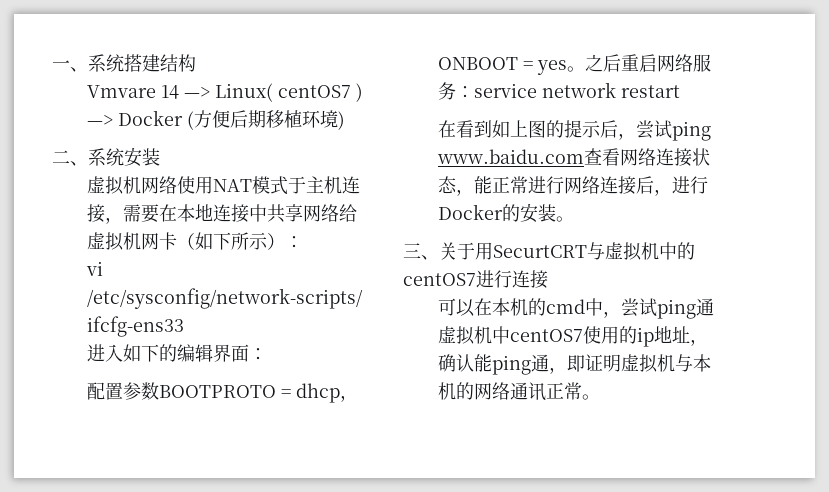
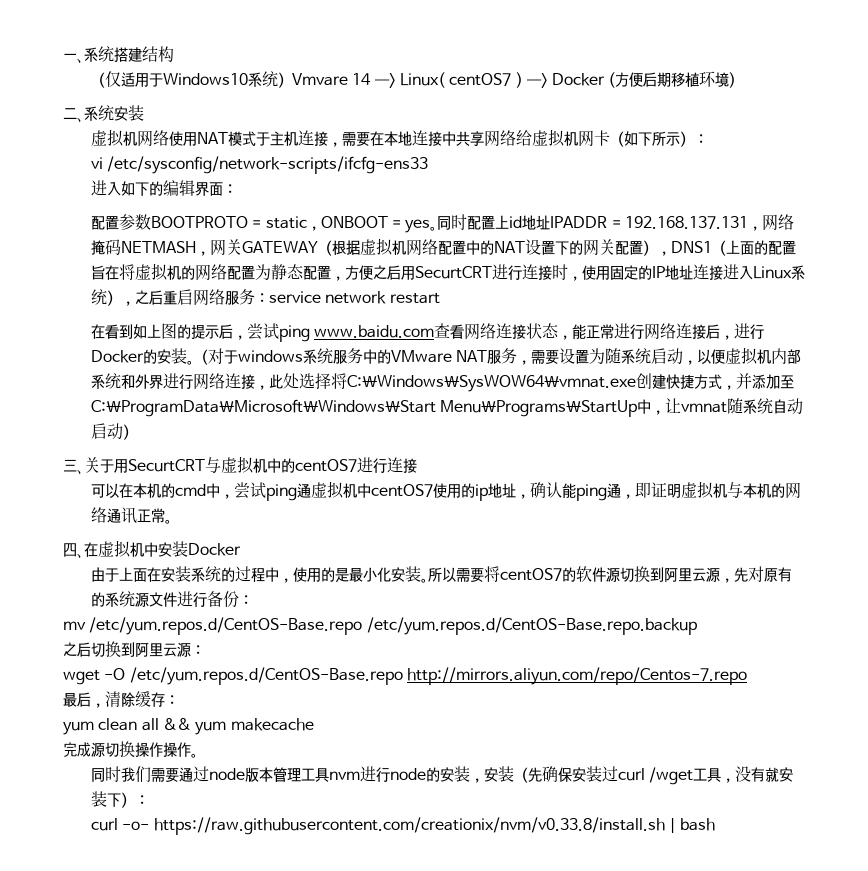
(196, 63) none -> [90,71,292,88] （仅适用于Windows10系统）
[296,383,341,403] dhcp -> [265,216,307,229] static
(586, 69) none -> [437,214,794,231] [90,238,796,256] [90,263,805,281] [90,289,135,306] 同时配置上id地址IPADDR = 192.168.137.131，网络掩码NETMASH，网关GATEWAY（根据虚拟机网络配置中的NAT设置下的网关配置），DNS1（上面的配置旨在将虚拟机的网络配置为静态配置，方便之后用SecurtCRT进行连接时，使用固定的IP地址连接进入Linux系统），
(575, 219) none -> [193,347,802,365] [90,373,794,392] [90,398,804,417] [90,423,137,440] （对于windows系统服务中的VMware NAT服务，需要设置为随系统启动，以便虚拟机内部系统和外界进行网络连接，此处选择将C:\Windows\SysWOW64\vmnat.exe创建快捷方式，并添加至C:\ProgramData\Microsoft\Windows\Start Menu\Programs\StartUp中，让vmnat随系统自动启动）
(601, 397) none -> [63,540,241,558] [90,566,792,583] [90,591,253,608] [63,617,697,635] [63,641,205,658] [63,667,747,685] [63,691,179,708] [63,718,314,735] [63,741,198,758] [90,766,794,785] [90,791,149,808] [90,817,716,835] // 四、在虚拟机中安装Docker // 由于上面在安装系统的过程中，使用的是最小化安装。所以需要将centOS7的软件源切换到阿里云源，先对原有的系统源文件进行备份： // mv /etc/yum.repos.d/CentOS-Base.repo /etc/yum.repos.d/CentOS-Base.repo.backup // 之后切换到阿里云源： // wget -O /etc/yum.repos.d/CentOS-Base.repo http://mirrors.aliyun.com/repo/Centos-7.repo // 最后，清除缓存： // yum clean all && yum makecache // 完成源切换操作操作。 // 同时我们需要通过node版本管理工具nvm进行node的安装，安装（先确保安装过curl /wget工具，没有就安装下）： // curl -o- https://raw.githubusercontent.com/creationix/nvm/v0.33.8/install.sh | bash

